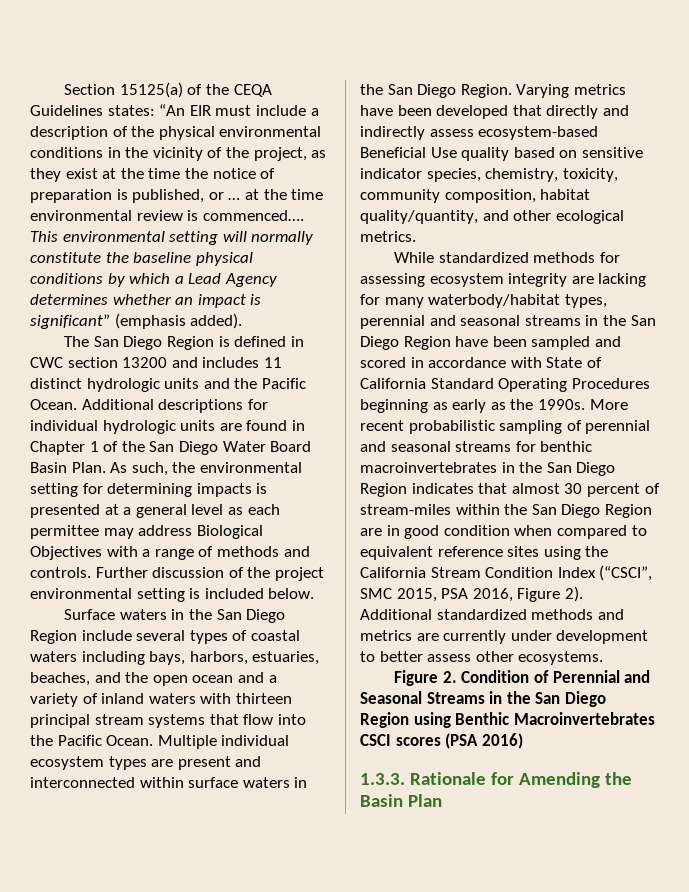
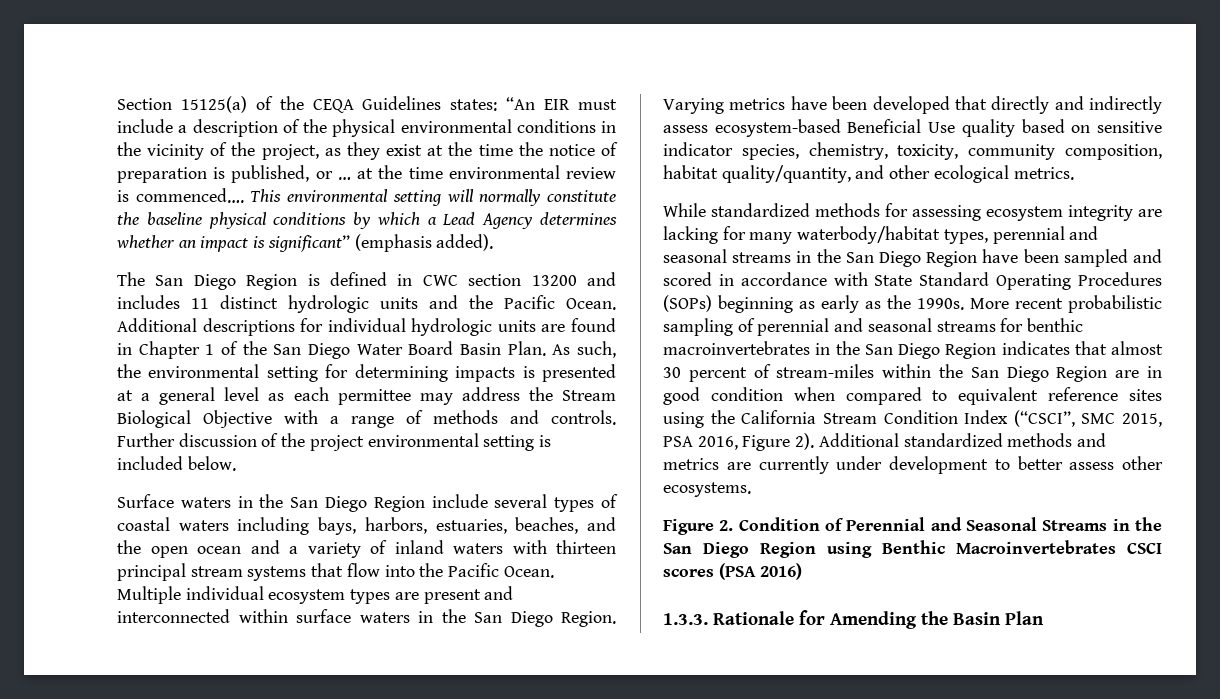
[196,525,263,539] [30,546,102,560] Biological Objectives -> [528,387,617,401] [117,410,272,428] the Stream Biological Objective
[586,357,602,368] [360,378,426,389] of California -> (913, 280) none
(650, 383) none -> [663,295,712,312] (SOPs)

